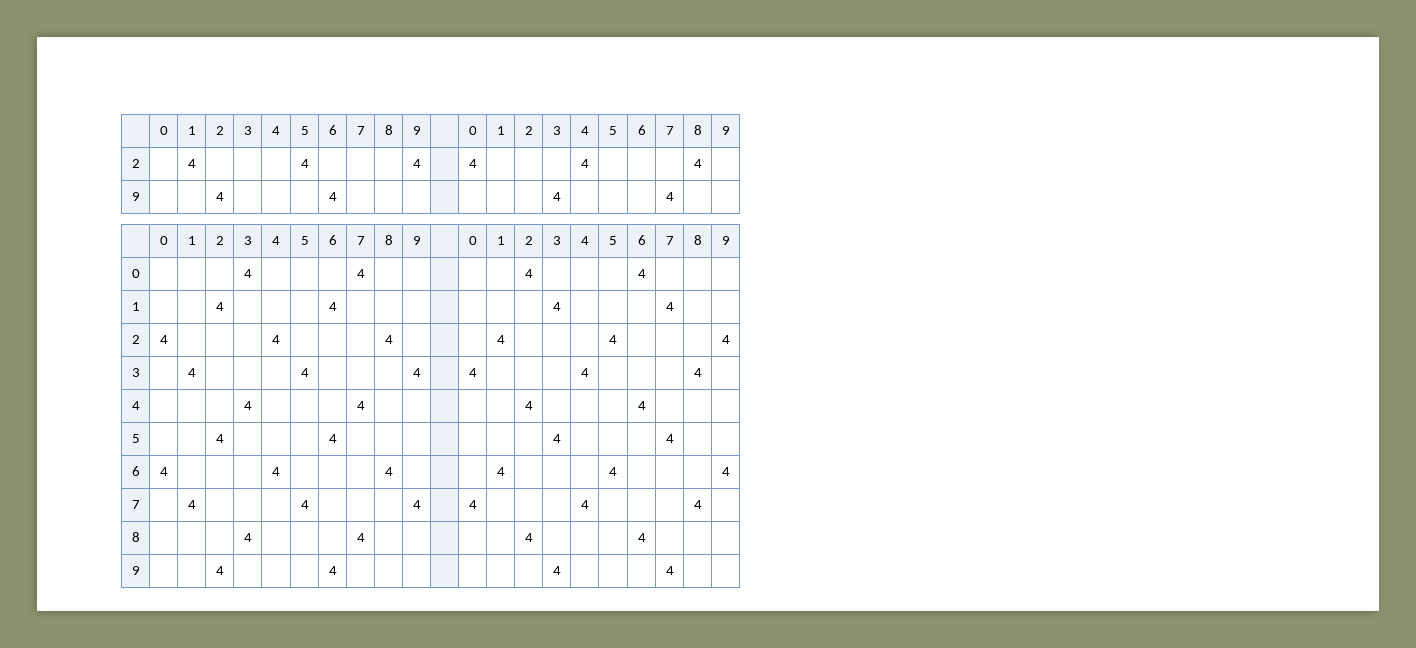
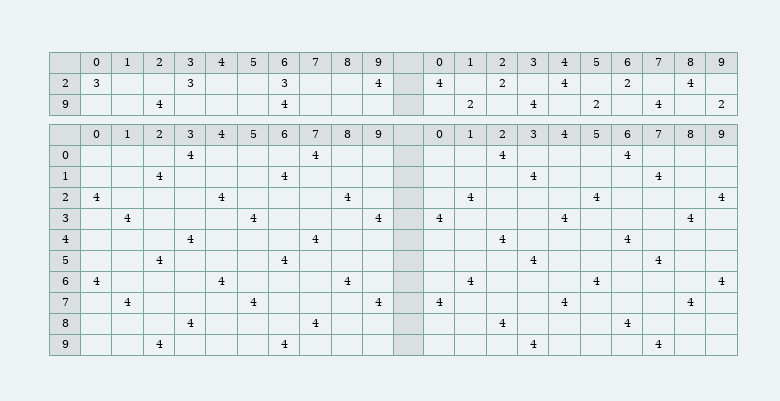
[187,159,196,168] [300,159,309,168] [412,159,421,168] [468,159,477,168] [580,159,589,168] | 4 | | | | 4 | | | | 4 | | 4 | | | | 4 | | -> [92,79,100,87] [186,79,194,87] [280,79,288,87] [374,79,382,87] [435,79,443,87] [498,79,506,87] [561,79,568,87] [623,79,631,87] 3 | | | 3 | | | 3 | | | 4 | | 4 | | 2 | | 4 | | 2
[552,192,561,201] [665,192,674,201] | | 4 | | | | 4 | | -> [467,100,474,108] [529,100,537,108] [592,100,600,108] [655,100,662,108] [718,100,725,108] 2 | | 4 | | 2 | | 4 | | 2

